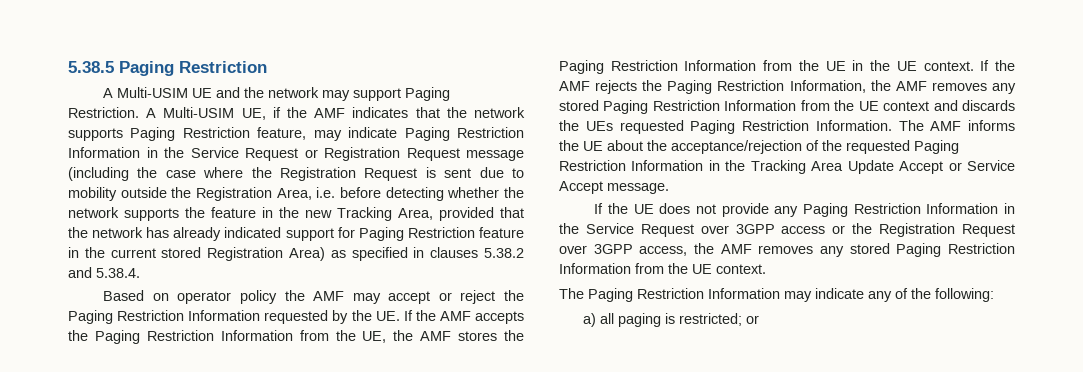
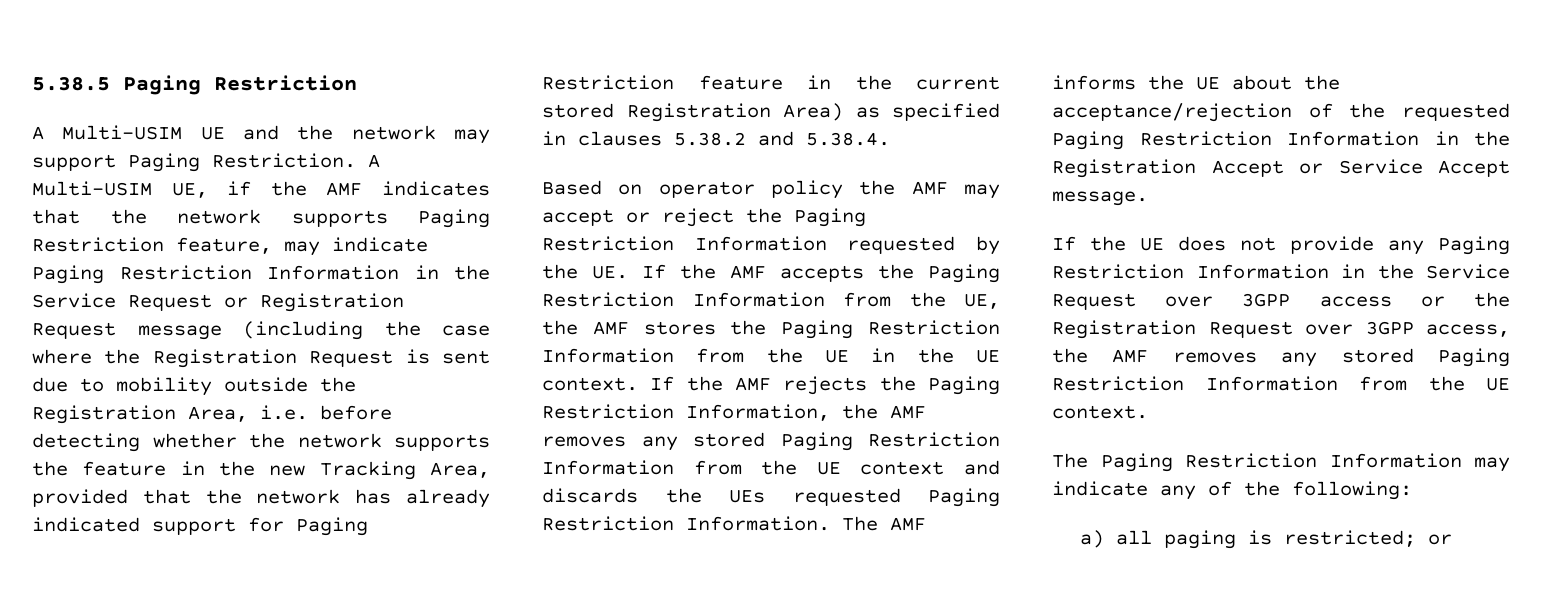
[750,160,894,174] Tracking Area Update -> [1052,159,1196,178] Registration

